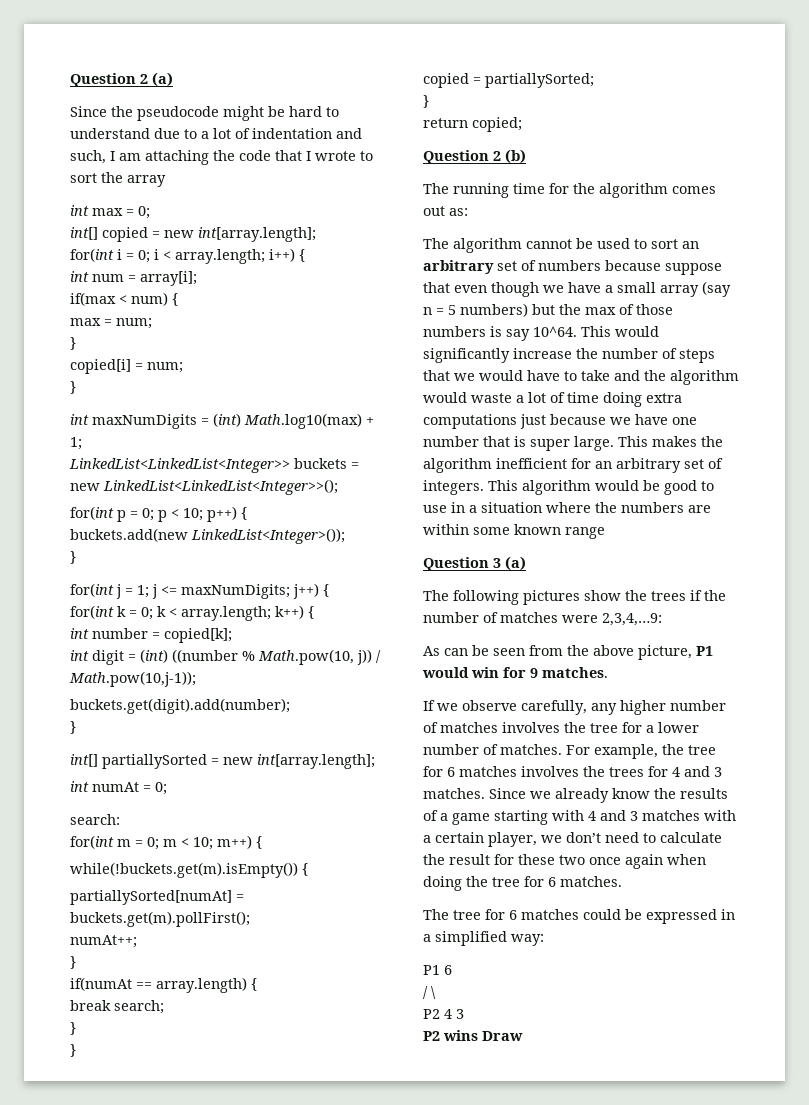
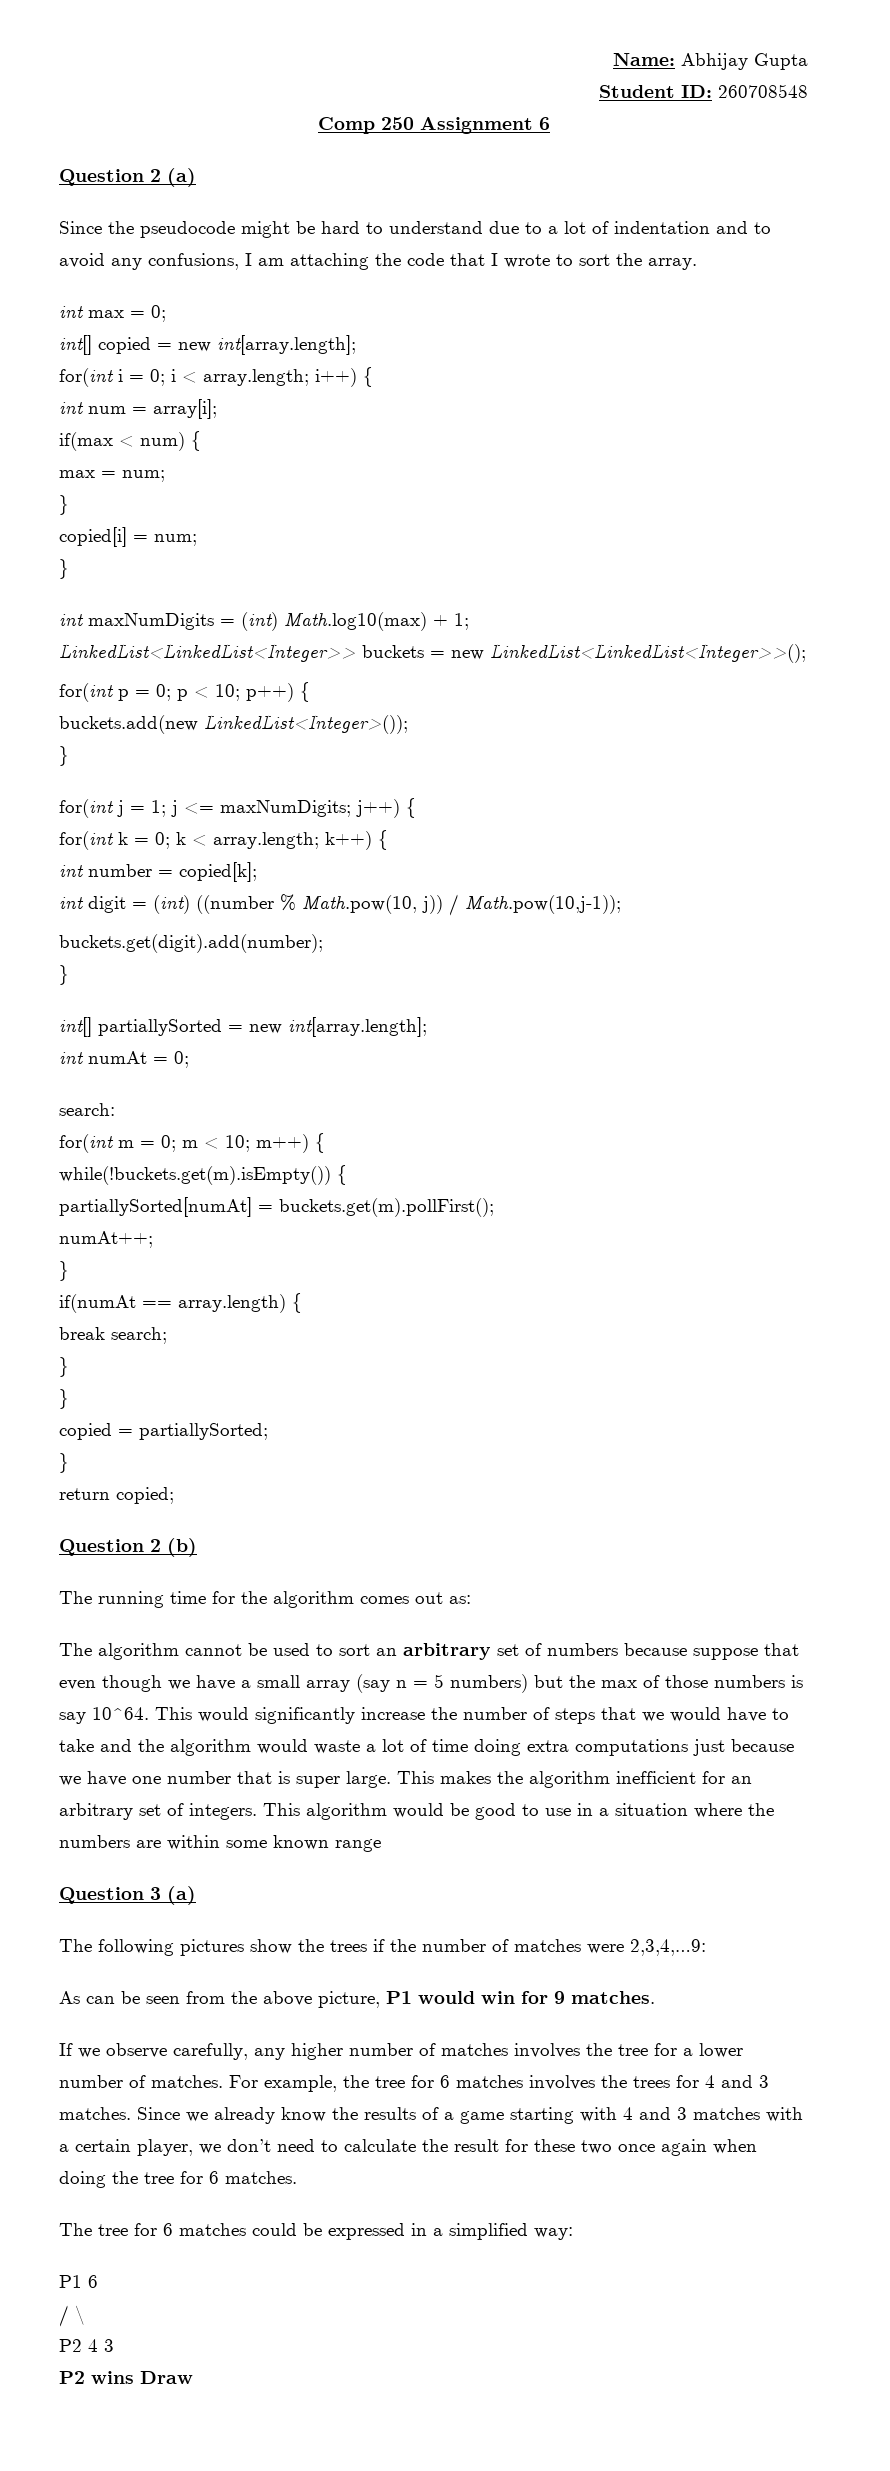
(70, 80) none -> [613,53,808,70] [599,84,808,98] [317,117,550,134] Name: Abhijay Gupta // Student ID: 260708548 // Comp 250 Assignment 6 //
[70,150,106,164] such, -> [754,222,771,234] [59,253,239,270] to avoid any confusions,
[127,175,166,187] array -> [648,258,697,270] array.

